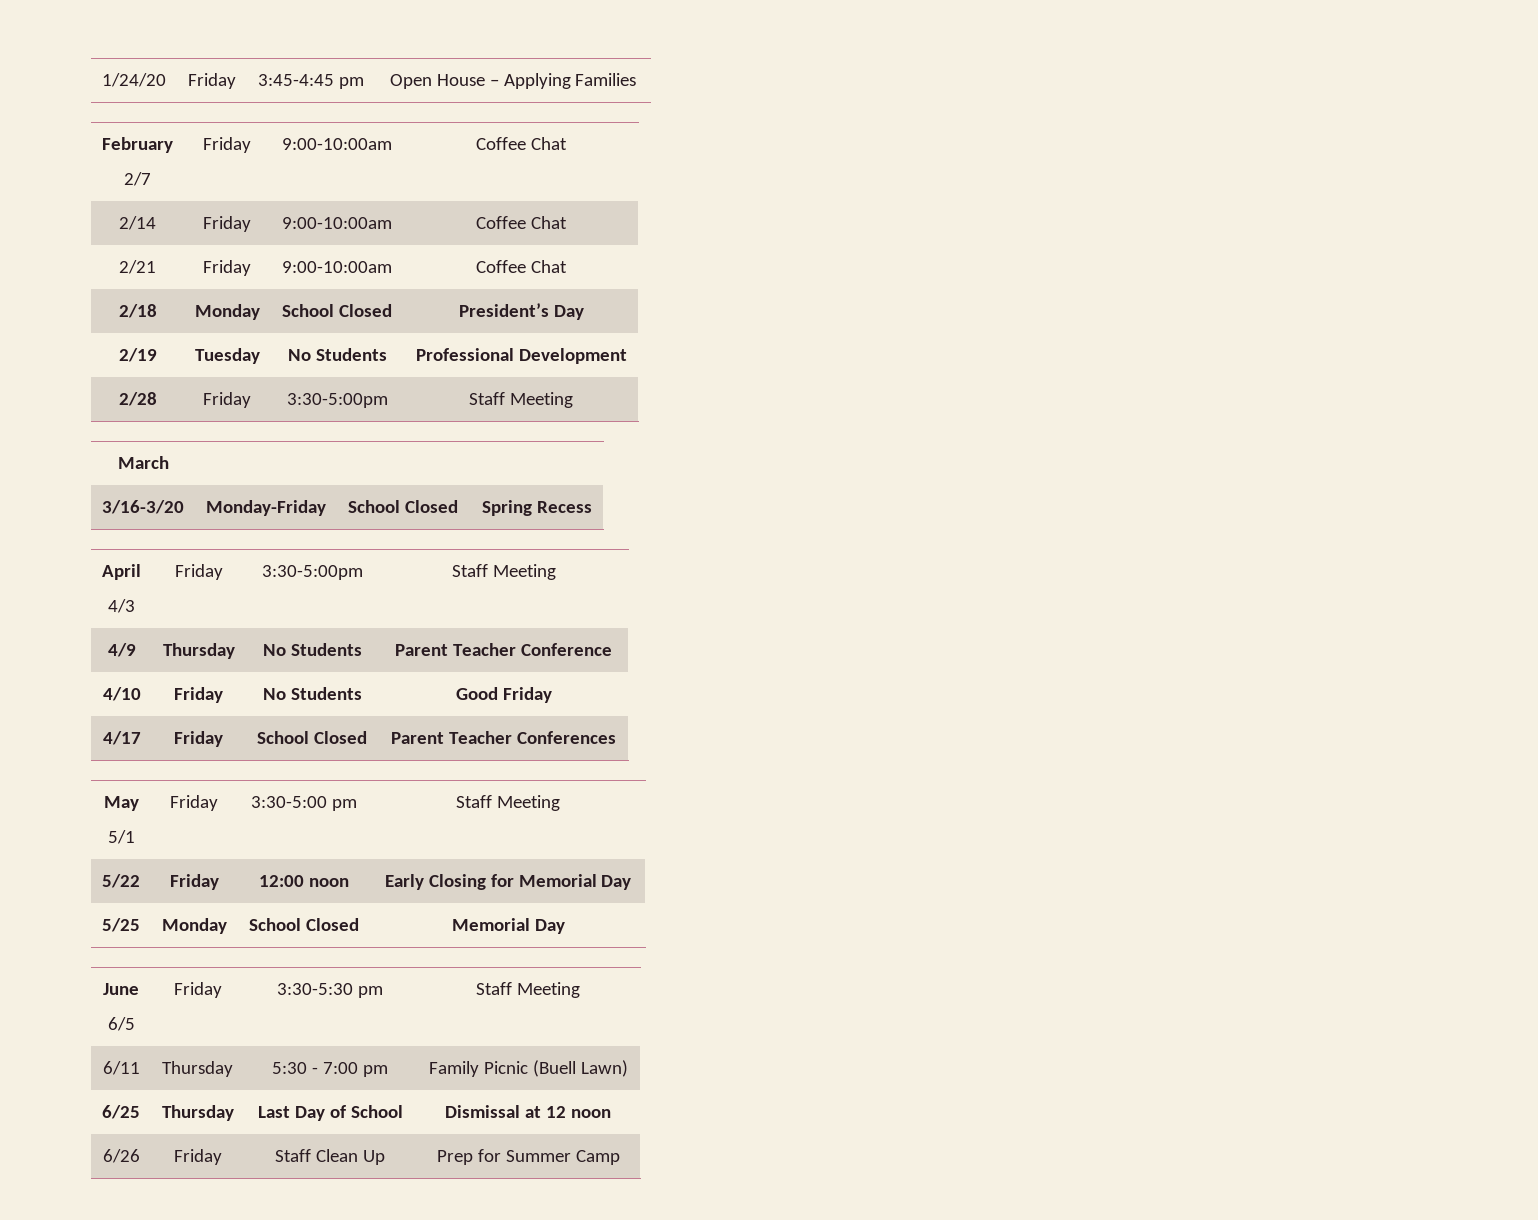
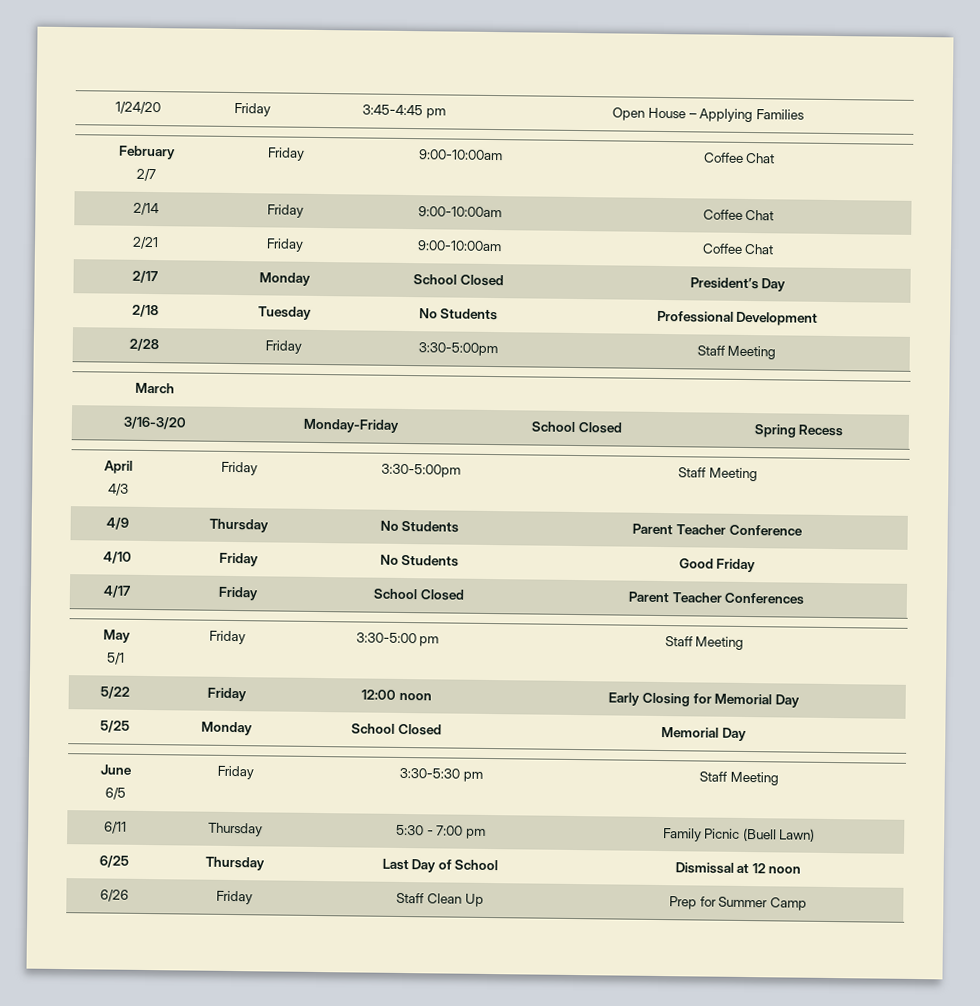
[118,304,157,318] 2/18 -> [132,270,158,284] 2/17
[118,348,157,362] 2/19 -> [131,304,159,318] 2/18

